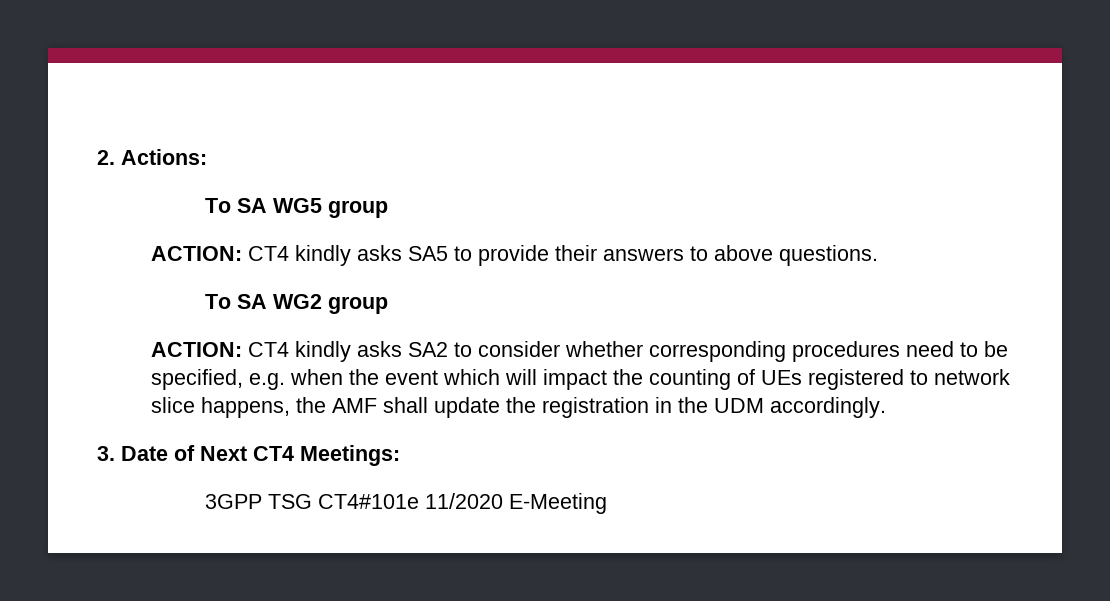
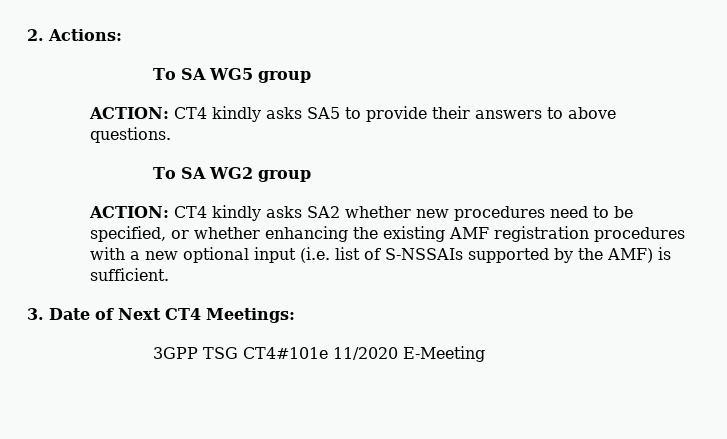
[453,341,786,362] to consider whether corresponding -> [344,206,449,218] whether new
[248,369,1010,390] [150,397,886,418] e.g. when the event which will impact the counting of UEs registered to network slice happens, the AMF shall update the registration in the UDM accordingly. -> [170,226,685,242] [89,247,671,263] [89,268,169,281] or whether enhancing the existing AMF registration procedures with a new optional input (i.e. list of S-NSSAIs supported by the AMF) is sufficient.

